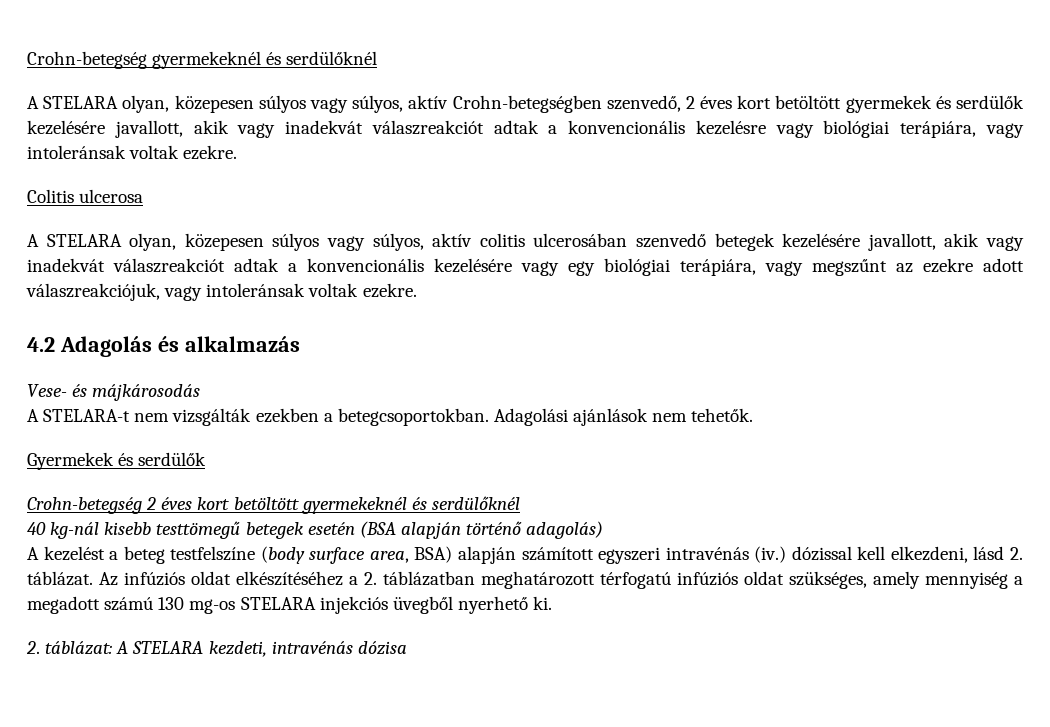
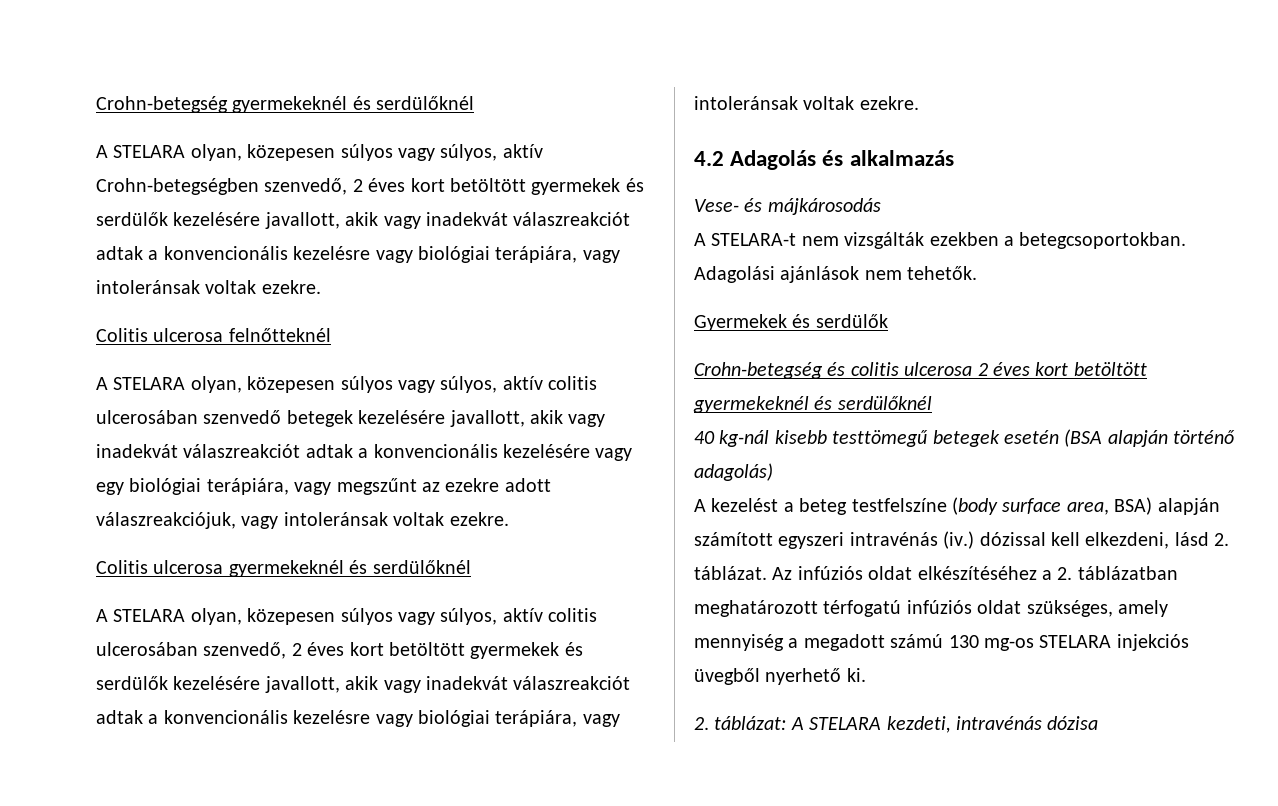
(144, 196) none -> [228,328,331,342] felnőtteknél
(417, 290) none -> [96,560,471,577] [96,608,598,625] [96,642,583,659] [96,676,631,693] [96,710,620,727] [694,96,919,110] // Colitis ulcerosa gyermekeknél és serdülőknél // A STELARA olyan, közepesen súlyos vagy súlyos, aktív colitis ulcerosában szenvedő, 2 éves kort betöltött gyermekek és serdülők kezelésére javallott, akik vagy inadekvát válaszreakciót adtak a konvencionális kezelésre vagy biológiai terápiára, vagy intoleránsak voltak ezekre.
(142, 505) none -> [827,362,973,376] és colitis ulcerosa

